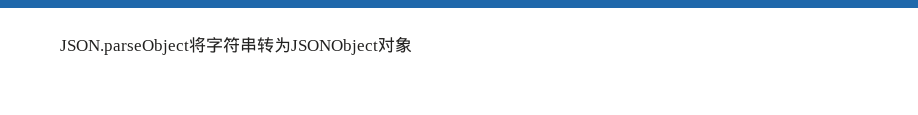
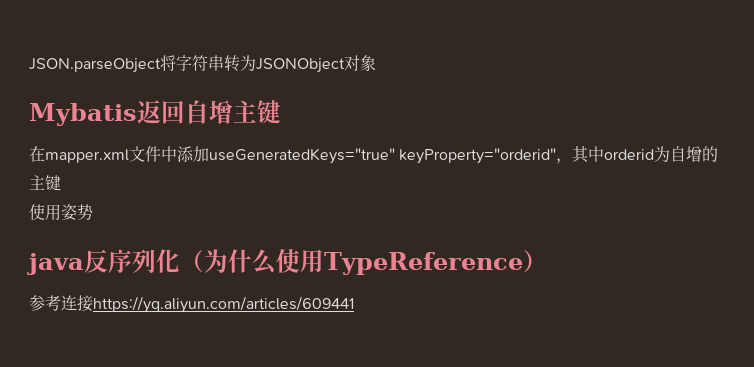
(412, 44) none -> [29,100,281,126] [29,146,719,164] [29,175,61,191] [29,204,93,221] [27,249,547,275] [29,295,354,313] // Mybatis返回自增主键 // 在mapper.xml文件中添加useGeneratedKeys="true" keyProperty="orderid"，其中orderid为自增的主键 // 使用姿势 // java反序列化（为什么使用TypeReference） // 参考连接https://yq.aliyun.com/articles/609441

